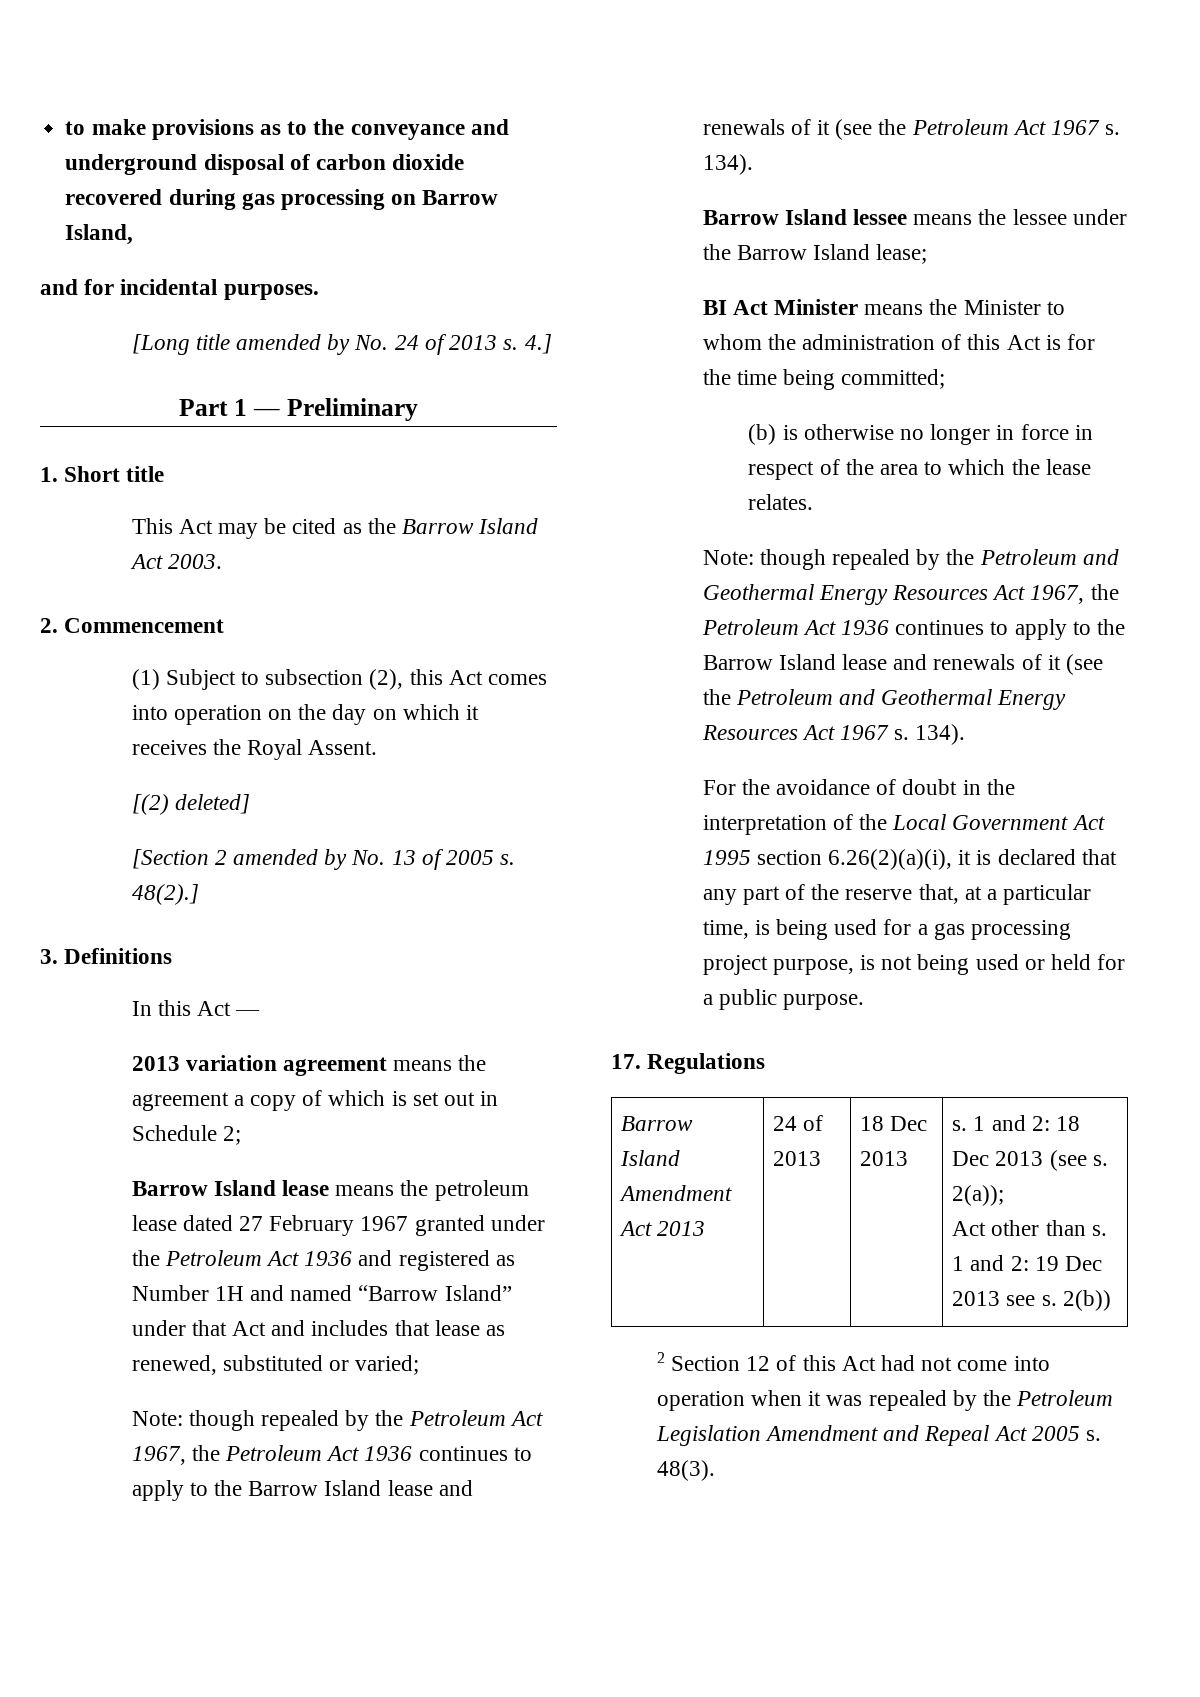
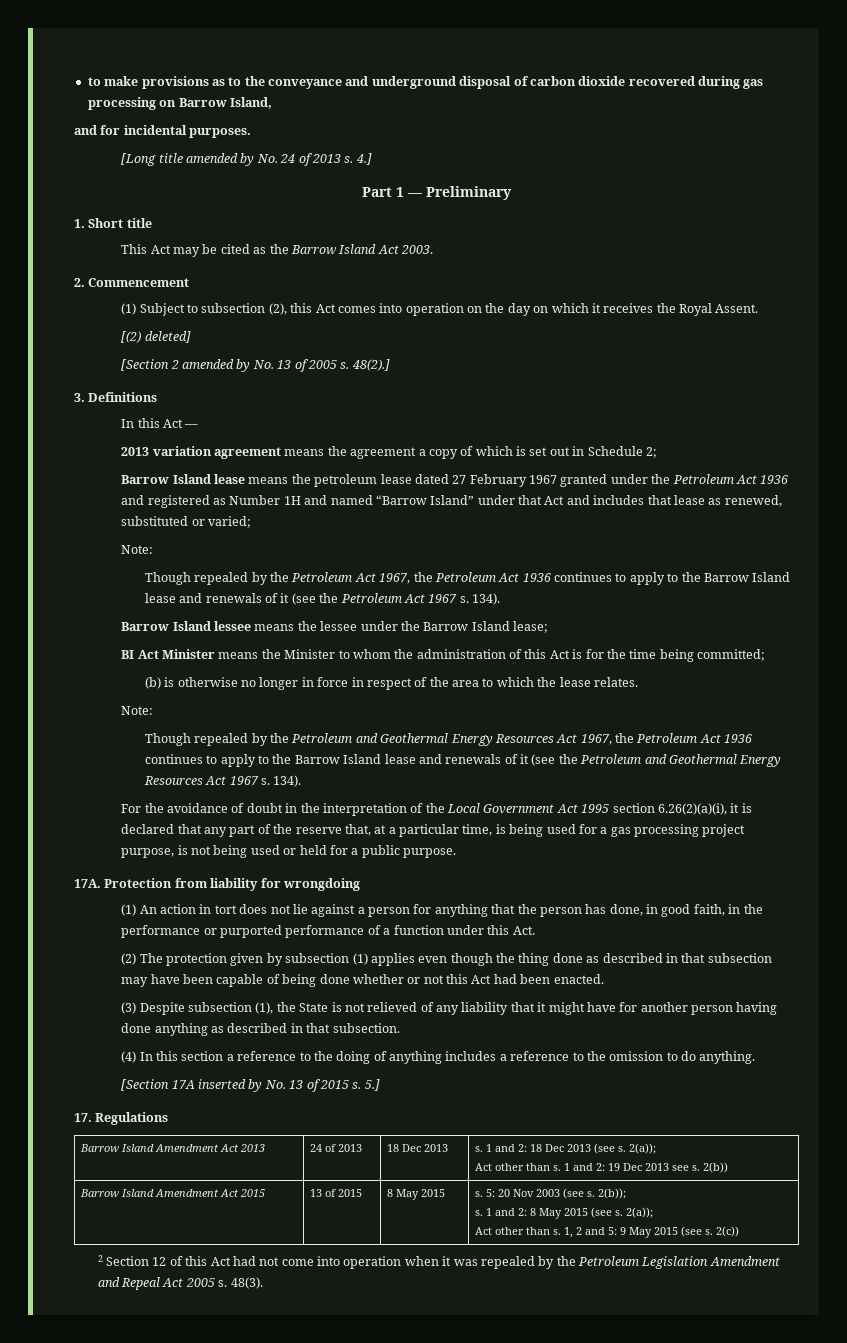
[188,1410,255,1431] though -> [144,572,191,585] // Though
[759,549,826,570] though -> [144,733,191,746] // Though
(865, 1002) none -> [74,878,360,891] [121,904,763,917] [121,925,535,938] [121,953,772,966] [121,974,604,987] [121,1002,778,1015] [121,1023,400,1036] [121,1051,756,1064] [121,1079,380,1092] // 17A. Protection from liability for wrongdoing // (1) An action in tort does not lie against a person for anything that the person has done, in good faith, in the performance or purported performance of a function under this Act. // (2) The protection given by subsection (1) applies even though the thing done as described in that subsection may have been capable of being done whether or not this Act had been enacted. // (3) Despite subsection (1), the State is not relieved of any liability that it might have for another person having done anything as described in that subsection. // (4) In this section a reference to the doing of anything includes a reference to the omission to do anything. // [Section 17A inserted by No. 13 of 2015 s. 5.]
(1111, 1300) none -> [79,1189,265,1197] [309,1189,362,1197] [386,1189,445,1200] [474,1188,626,1199] [474,1207,653,1219] [474,1226,739,1238] // Barrow Island Amendment Act 2015 | 13 of 2015 | 8 May 2015 | s. 5: 20 Nov 2003 (see s. 2(b)); // s. 1 and 2: 8 May 2015 (see s. 2(a)); // Act other than s. 1, 2 and 5: 9 May 2015 (see s. 2(c))

